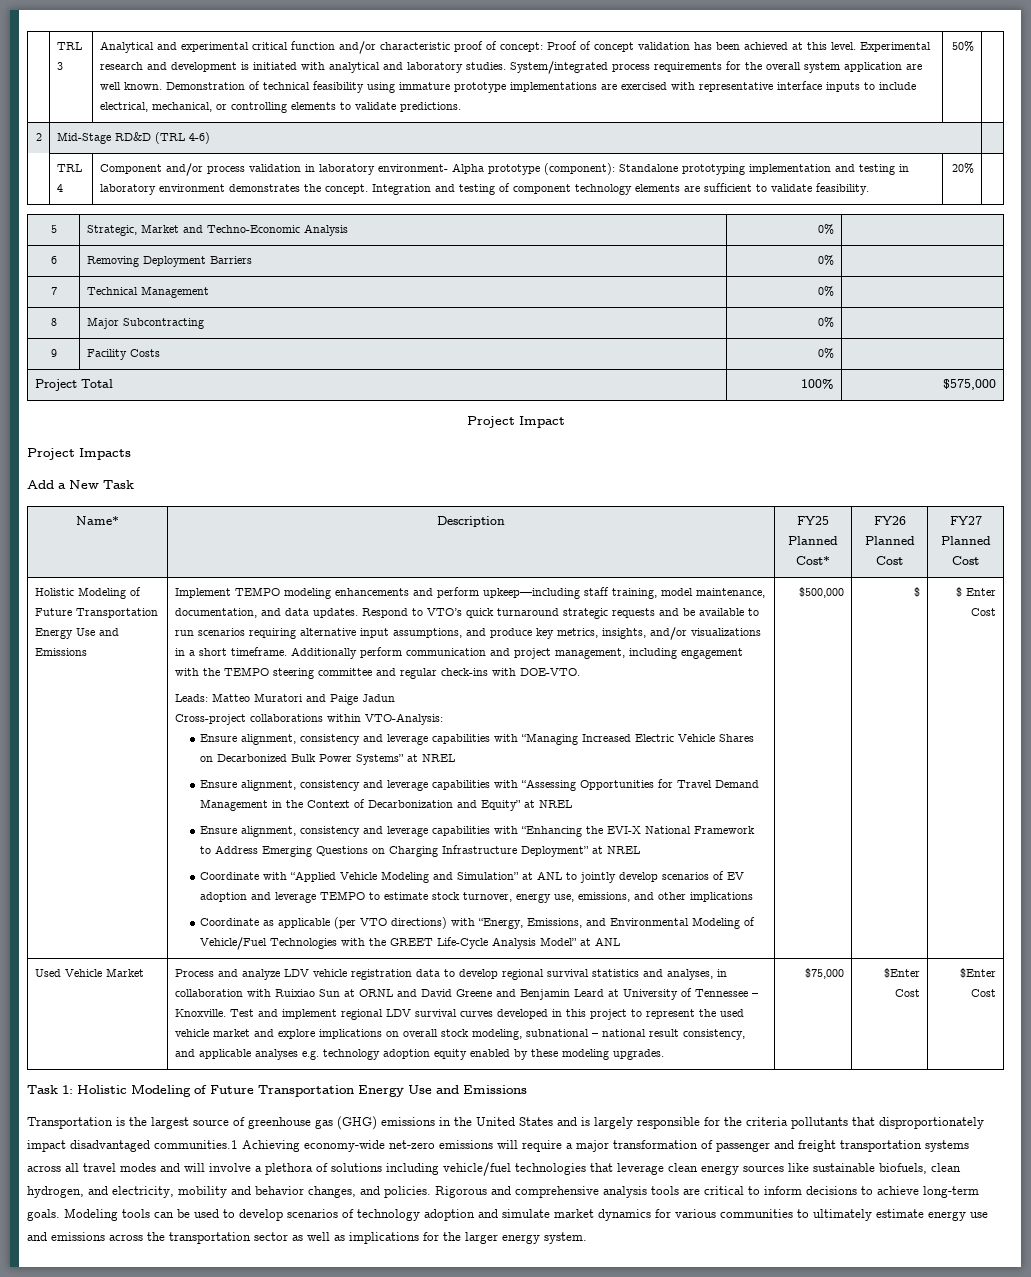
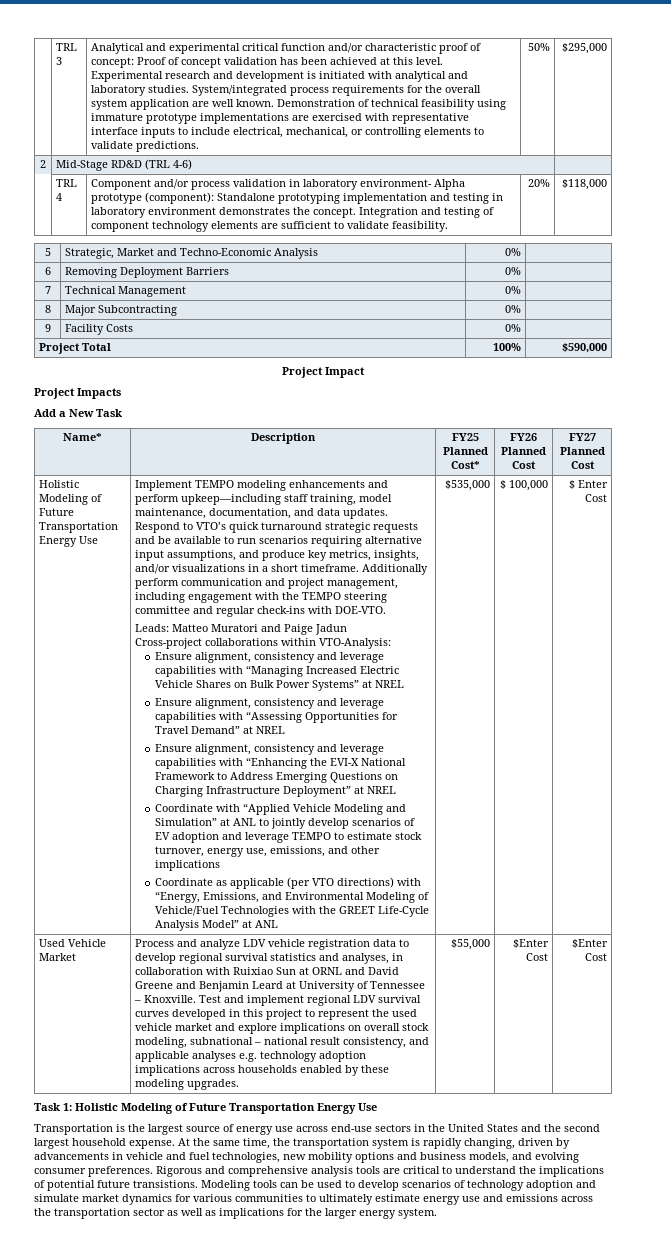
(975, 46) none -> [561,43,607,54] $295,000
(975, 168) none -> [561,179,607,190] $118,000
[943,379,997,390] $575,000 -> [561,343,607,353] $590,000
[98,628,119,636] [34,648,87,656] and Emissions -> (99, 540) none
[217,754,288,762] Decarbonized -> (247, 685) none
[715,780,760,788] [200,799,522,811] Demand Management in the Context of Decarbonization and Equity” -> [190,726,240,734] Demand”
[799,587,845,598] [914,587,921,597] $500,000 | $ -> [444,480,490,491] [499,480,548,491] $535,000 | $ 100,000
[433,1049,467,1060] equity -> [135,1065,298,1076] implications across households
[805,968,845,979] $75,000 -> [450,939,490,950] $55,000
[436,1085,527,1094] and Emissions -> (377, 1107) none
[248,1116,435,1130] greenhouse gas (GHG) emissions -> [236,1124,411,1135] energy use across end-use sectors
[581,1117,984,1129] [27,1140,969,1152] [27,1162,961,1176] [27,1186,431,1198] is largely responsible for the criteria pollutants that disproportionately impact disadvantaged communities.1 Achieving economy-wide net-zero emissions will require a major transformation of passenger and freight transportation systems across all travel modes and will involve a plethora of solutions including vehicle/fuel technologies that leverage clean energy sources like sustainable biofuels, clean hydrogen, and electricity, mobility and behavior changes, and policies. -> [544,1124,600,1132] [34,1138,570,1149] [34,1152,579,1163] [34,1166,153,1177] the second largest household expense. At the same time, the transportation system is rapidly changing, driven by advancements in vehicle and fuel technologies, new mobility options and business models, and evolving consumer preferences.
[764,1186,979,1198] [27,1209,60,1221] inform decisions to achieve long-term goals. -> [455,1166,604,1177] [34,1180,198,1191] understand the implications of potential future transistions.

